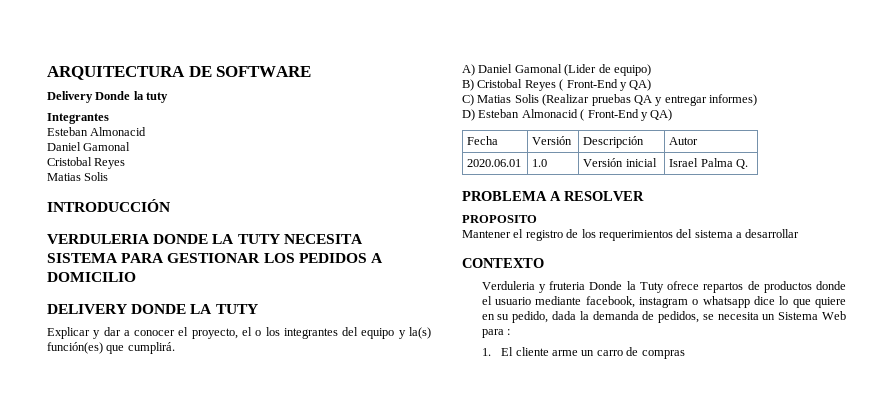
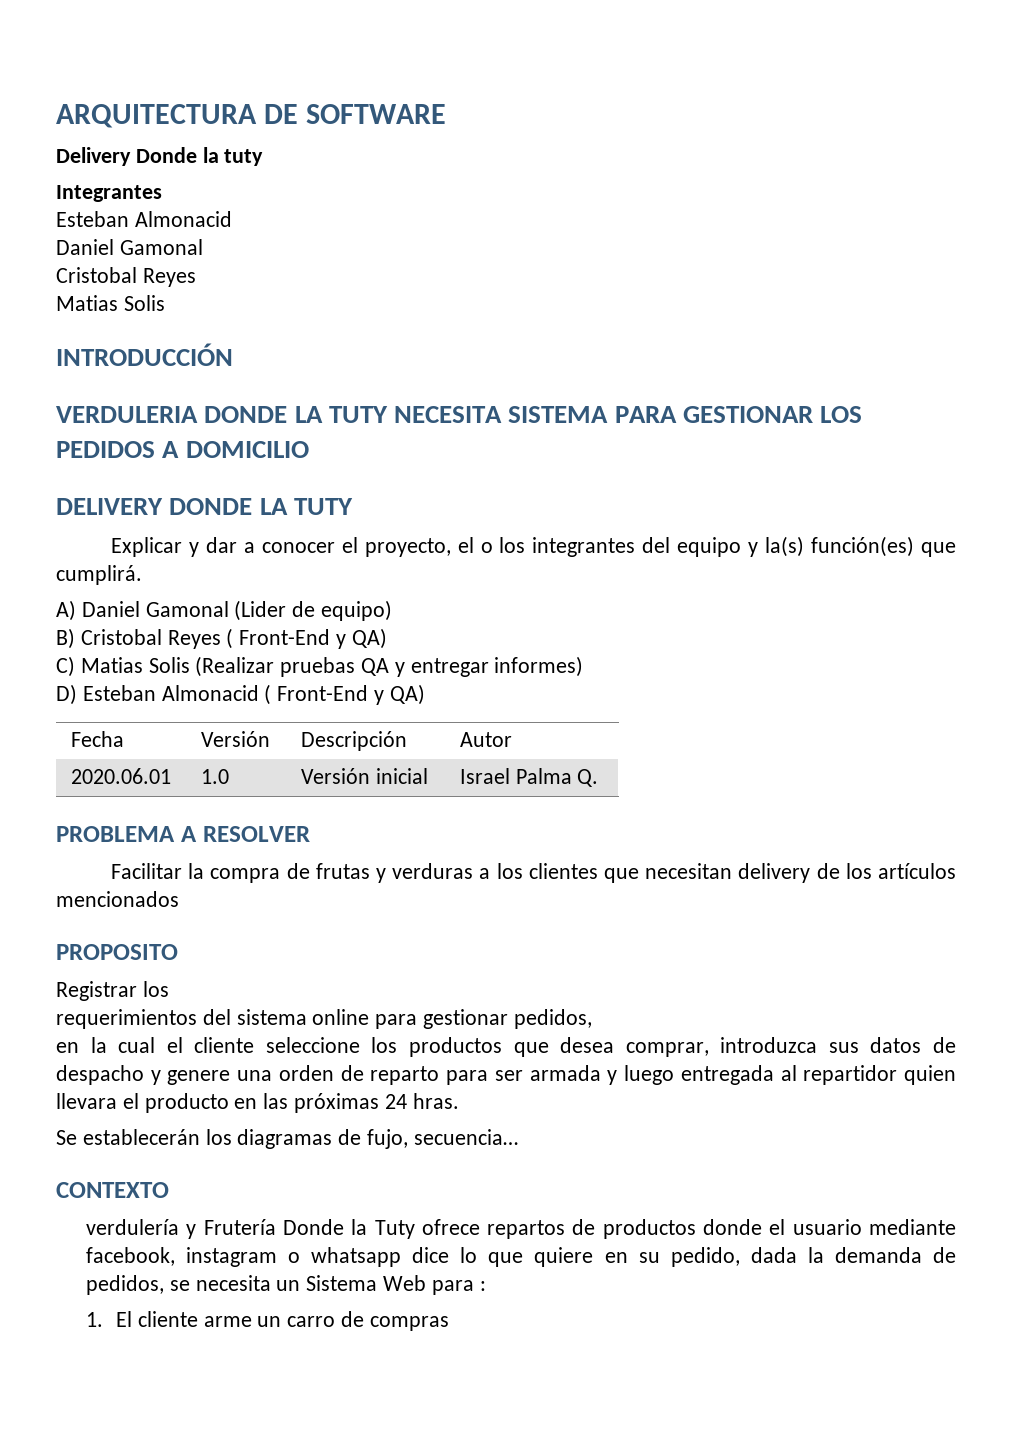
[462,215,537,223] [462,229,596,241] PROPOSITO // Mantener el registro de los -> [111,863,956,883] [56,891,179,907] [56,944,178,960] [56,981,169,1001] Facilitar la compra de frutas y verduras a los clientes que necesitan delivery de los artículos mencionados // PROPOSITO // Registrar los //
[736,229,800,238] [462,258,544,268] [481,281,586,293] a desarrollar // CONTEXTO // Verduleria y fruteria -> [312,1009,592,1029] [56,1037,956,1057] [56,1065,957,1085] [56,1093,459,1113] [56,1129,518,1149] [56,1182,169,1198] [85,1219,276,1239] online para gestionar pedidos, // en la cual el cliente seleccione los productos que desea comprar, introduzca sus datos de despacho y genere una orden de reparto para ser armada y luego entregada al repartidor quien llevara el producto en las próximas 24 hras. // Se establecerán los diagramas de fujo, secuencia… // CONTEXTO // verdulería y Frutería

